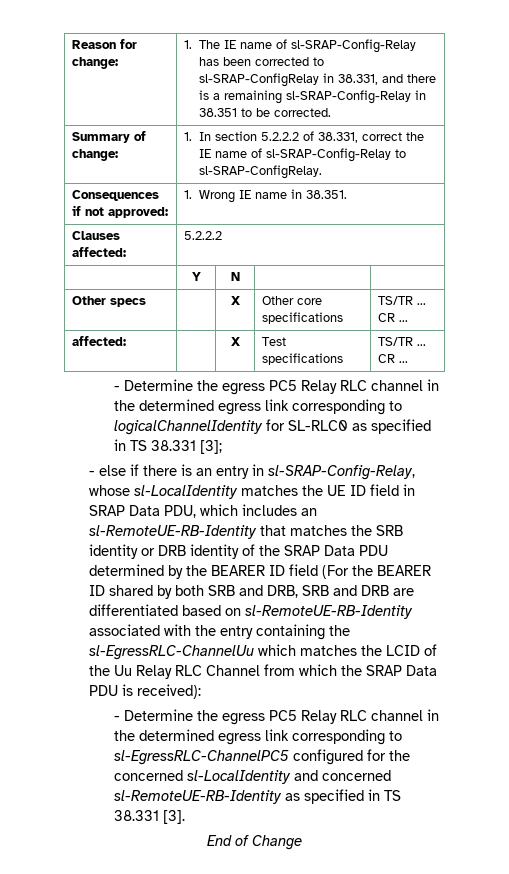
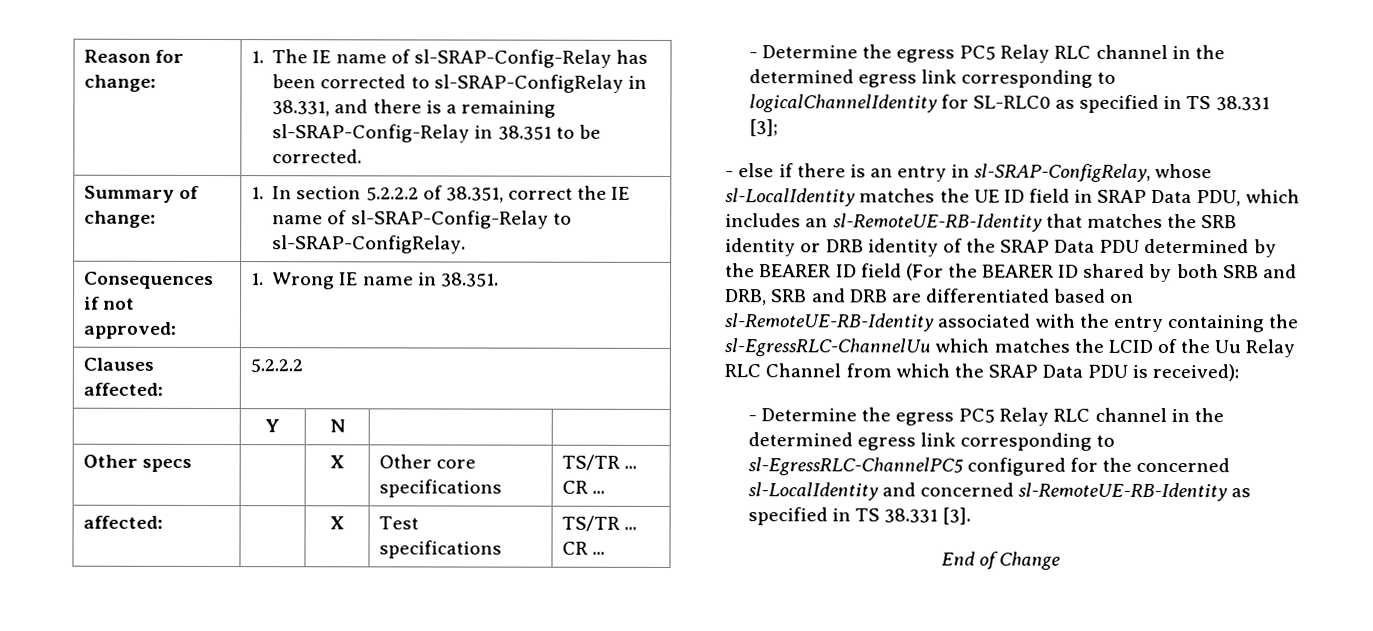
[317,132,358,143] 38.331, -> [445,186,504,203] 38.351,
[267,465,415,480] sl-SRAP-Config-Relay, -> [974,163,1152,182] sl-SRAP-ConfigRelay,

